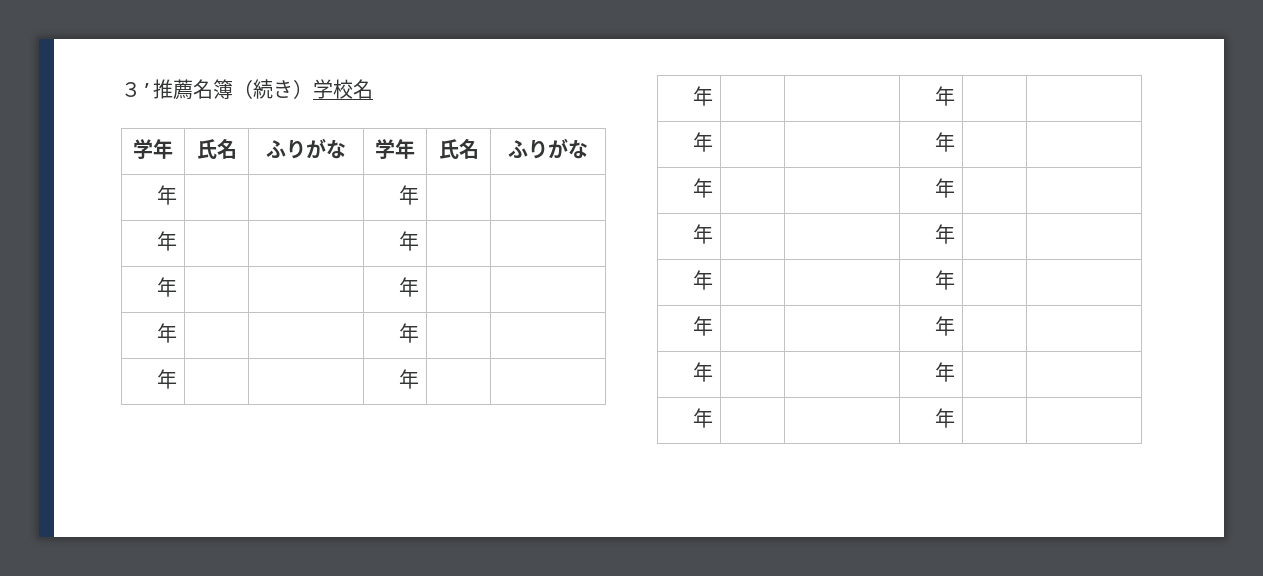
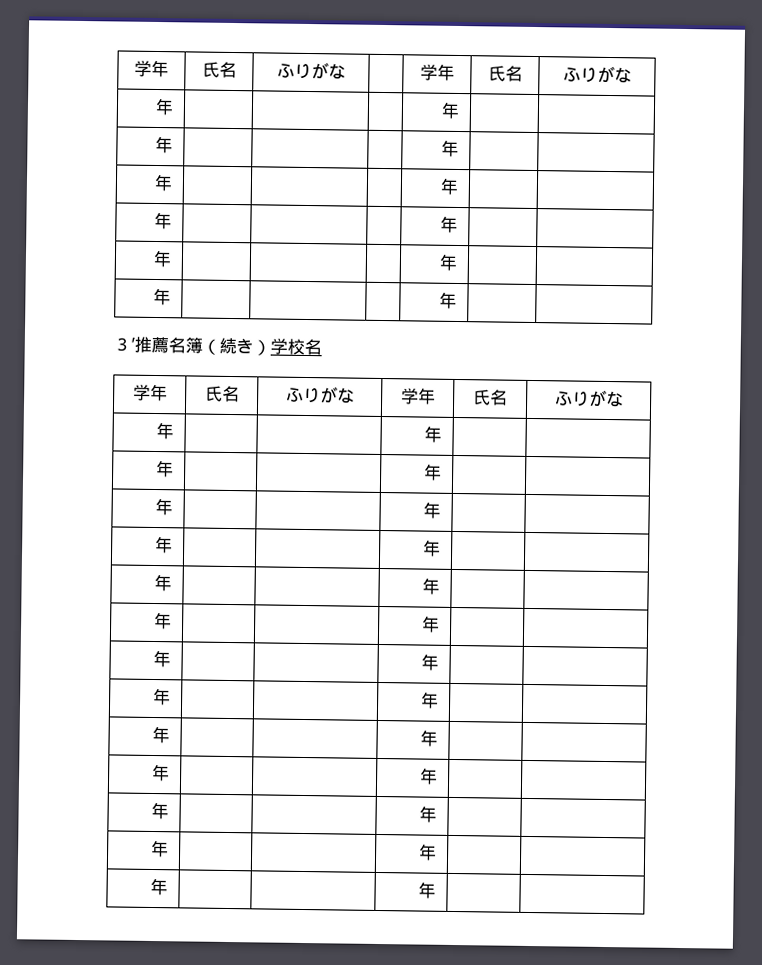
(121, 89) none -> [134,59,169,78] [201,61,237,79] [276,62,346,80] [419,63,455,81] [487,65,523,82] [562,65,632,84] [155,97,175,116] [441,101,461,120] [155,135,174,154] [441,139,460,158] [154,173,174,192] [440,177,460,196] [154,211,173,230] [440,215,459,234] [153,249,173,268] [439,253,459,272] [153,287,172,306] [439,291,458,309] 学年 | 氏名 | ふりがな | | 学年 | 氏名 | ふりがな // 年 | | | | 年 | | // 年 | | | | 年 | | // 年 | | | | 年 | | // 年 | | | | 年 | | // 年 | | | | 年 | | // 年 | | | | 年 | | //

